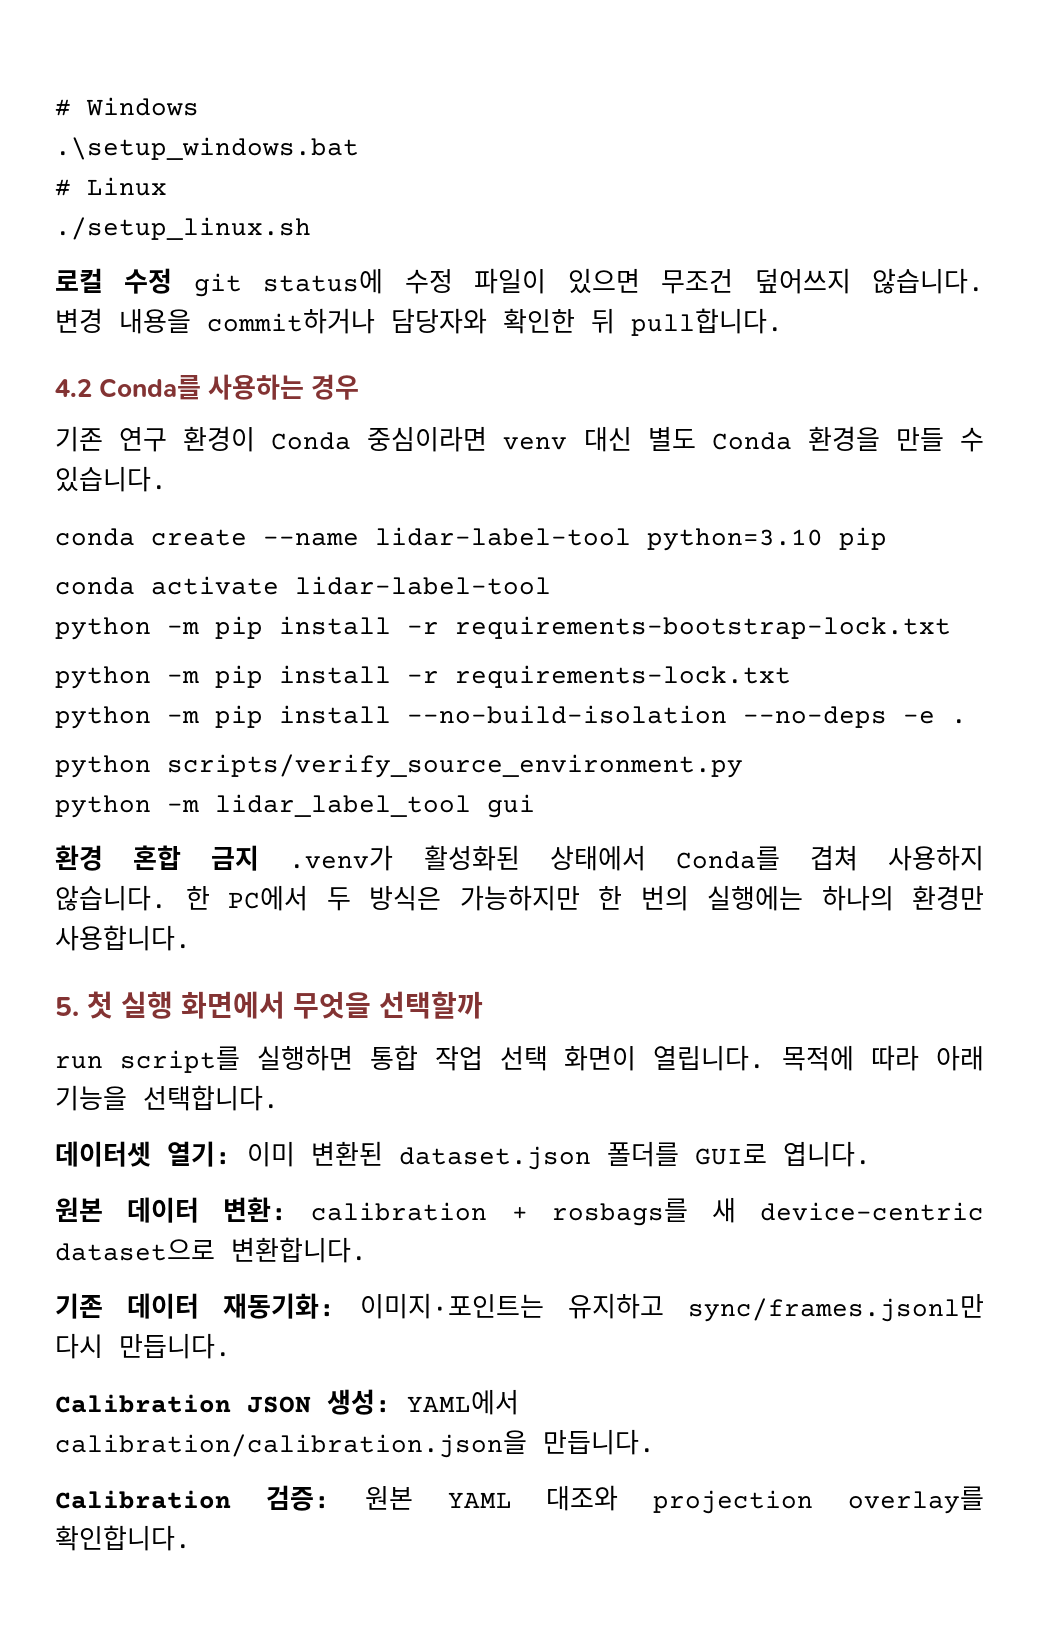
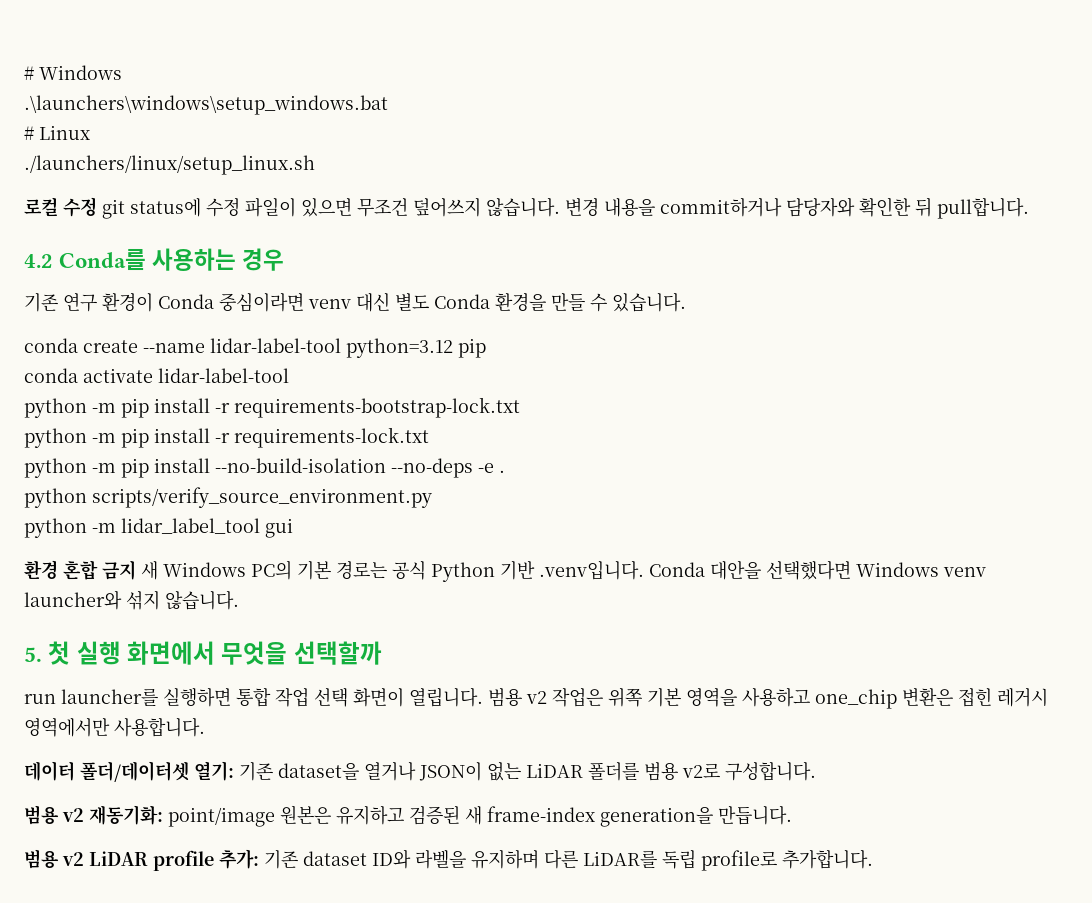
[55,137,359,160] .\setup_windows.bat -> [24,95,388,115] .\launchers\windows\setup_windows.bat
[55,217,311,240] ./setup_linux.sh -> [24,155,315,175] ./launchers/linux/setup_linux.sh
[647,528,823,551] python=3.10 -> [346,338,453,358] python=3.12
[289,845,984,871] [55,885,984,911] [55,925,191,951] .venv가 활성화된 상태에서 Conda를 겹쳐 사용하지 않습니다. 한 PC에서 두 방식은 가능하지만 한 번의 실행에는 하나의 환경만 사용합니다. -> [141,560,986,582] [24,590,239,610] 새 Windows PC의 기본 경로는 공식 Python 기반 .venv입니다. Conda 대안을 선택했다면 Windows venv launcher와 섞지 않습니다.
[119,1046,240,1073] script를 -> [61,688,158,706] launcher를
[782,1045,984,1071] [55,1085,279,1111] [55,1141,871,1170] [55,1197,984,1226] [55,1237,367,1263] [55,1293,984,1322] [55,1333,231,1359] [55,1389,519,1415] [55,1429,655,1458] [55,1485,984,1514] [55,1525,191,1551] 목적에 따라 아래 기능을 선택합니다. // 데이터셋 열기: 이미 변환된 dataset.json 폴더를 GUI로 엽니다. // 원본 데이터 변환: calibration + rosbags를 새 device-centric dataset으로 변환합니다. // 기존 데이터 재동기화: 이미지·포인트는 유지하고 sync/frames.jsonl만 다시 만듭니다. // Calibration JSON 생성: YAML에서 calibration/calibration.json을 만듭니다. // Calibration 검증: 원본 YAML 대조와 projection overlay를 확인합니다. -> [488,688,1048,709] [24,717,205,737] [24,761,816,782] [24,805,792,827] [24,849,873,871] 범용 v2 작업은 위쪽 기본 영역을 사용하고 one_chip 변환은 접힌 레거시 영역에서만 사용합니다. // 데이터 폴더/데이터셋 열기: 기존 dataset을 열거나 JSON이 없는 LiDAR 폴더를 범용 v2로 구성합니다. // 범용 v2 재동기화: point/image 원본은 유지하고 검증된 새 frame-index generation을 만듭니다. // 범용 v2 LiDAR profile 추가: 기존 dataset ID와 라벨을 유지하며 다른 LiDAR를 독립 profile로 추가합니다.

